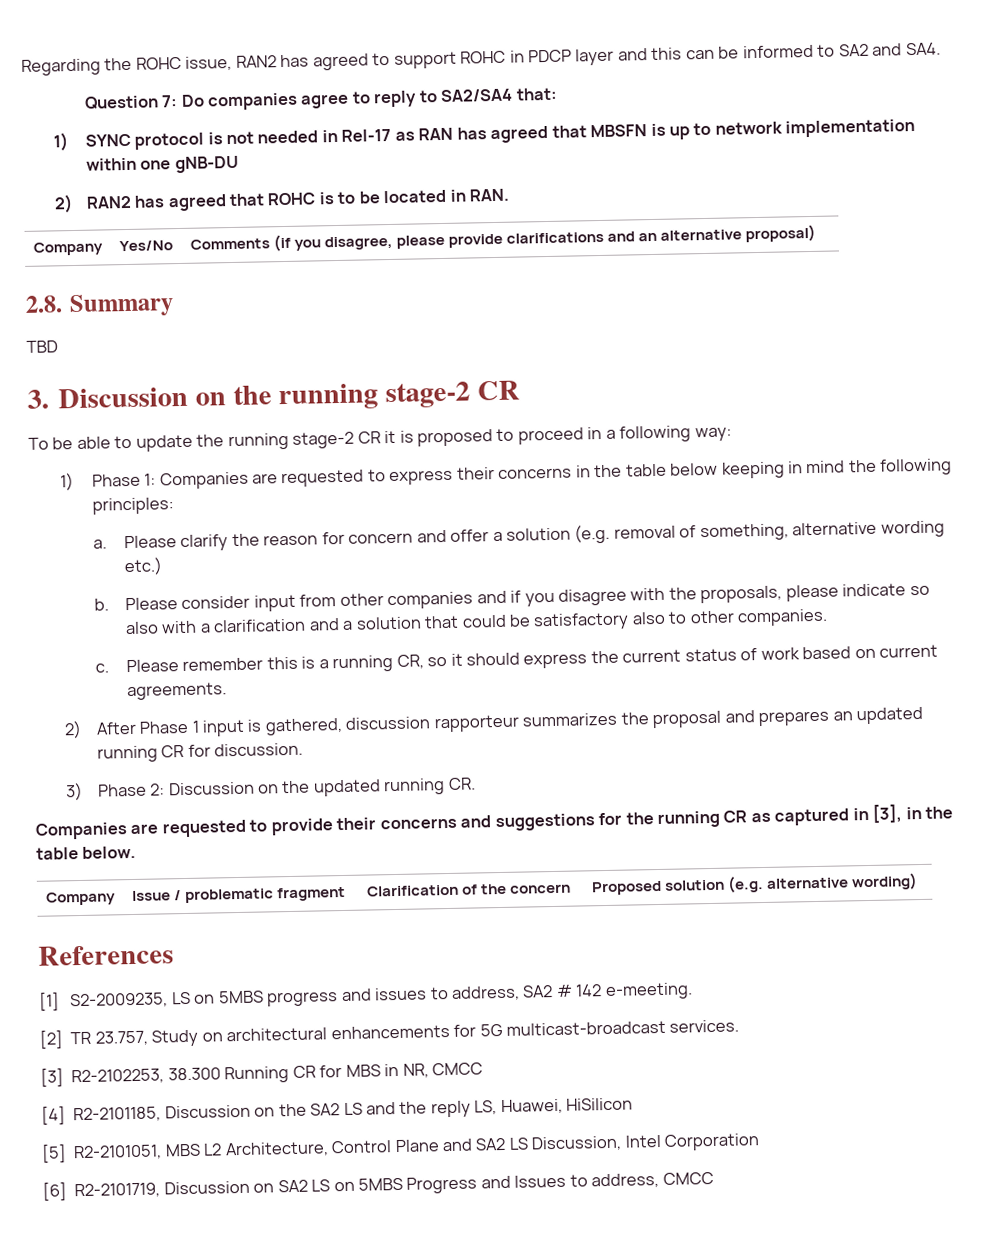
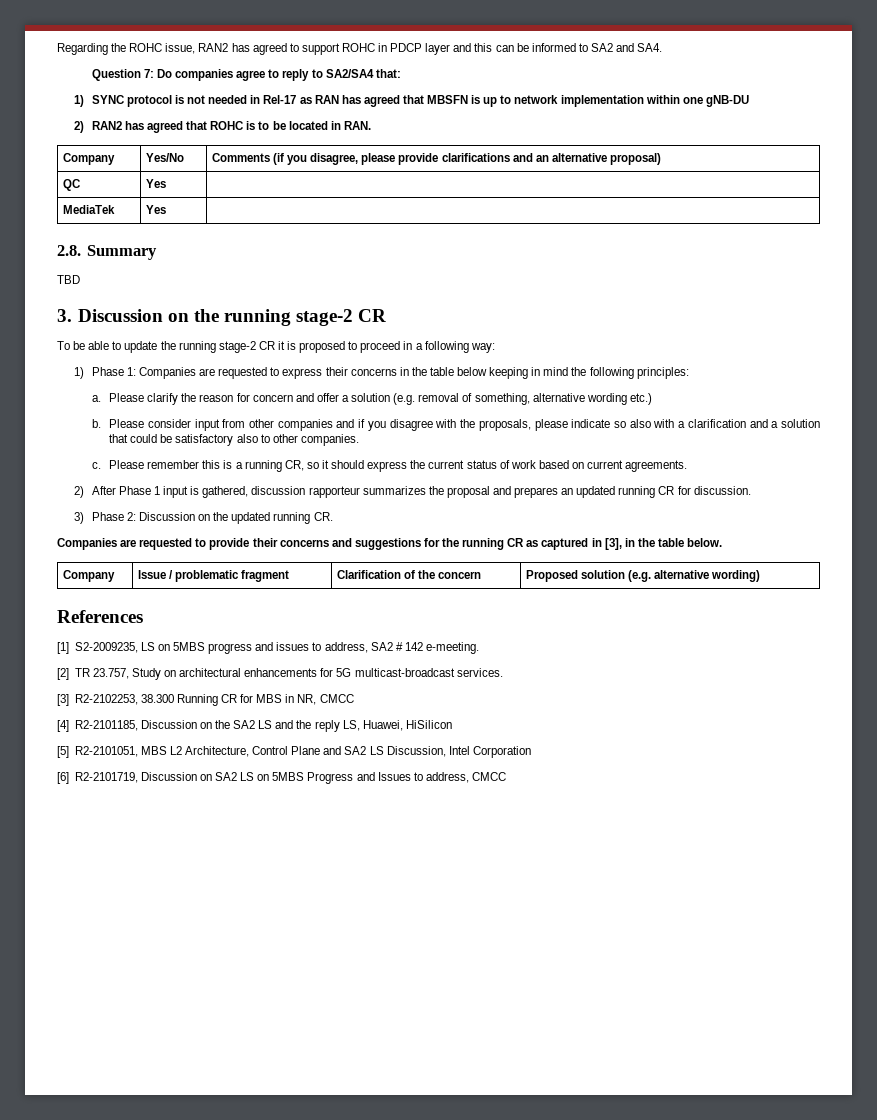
(817, 233) none -> [62,179,80,191] [145,179,166,188] [62,205,115,214] [145,205,166,214] // QC | Yes | // MediaTek | Yes |

